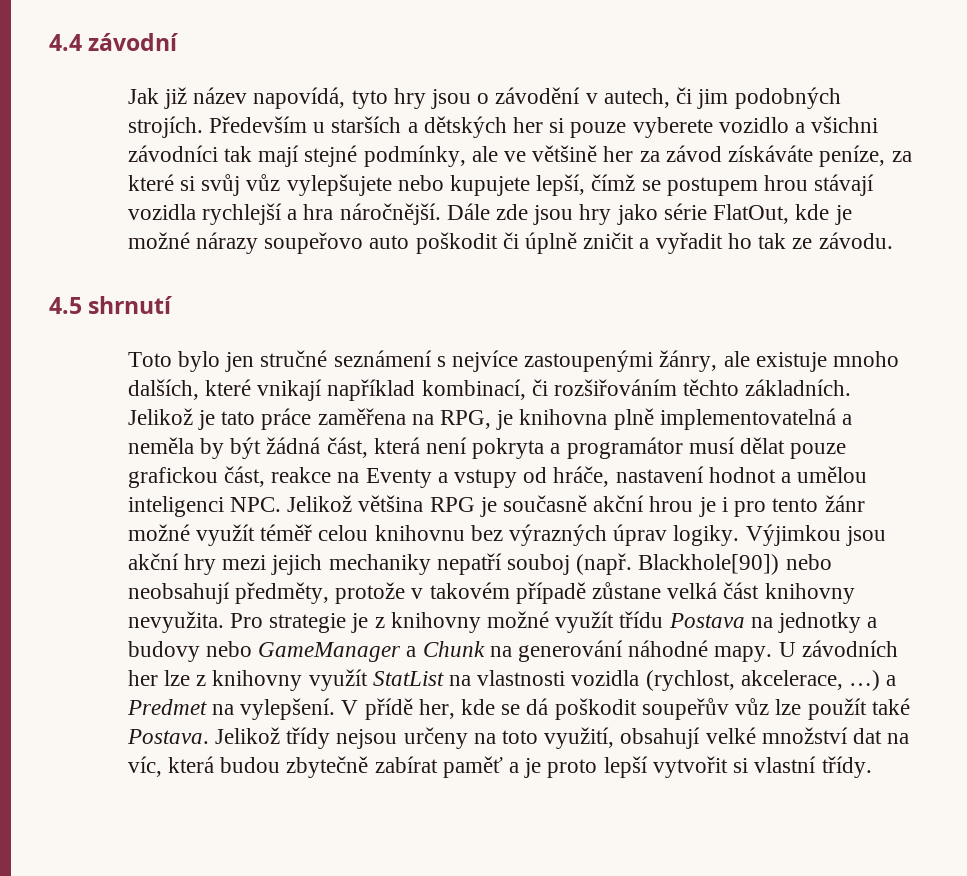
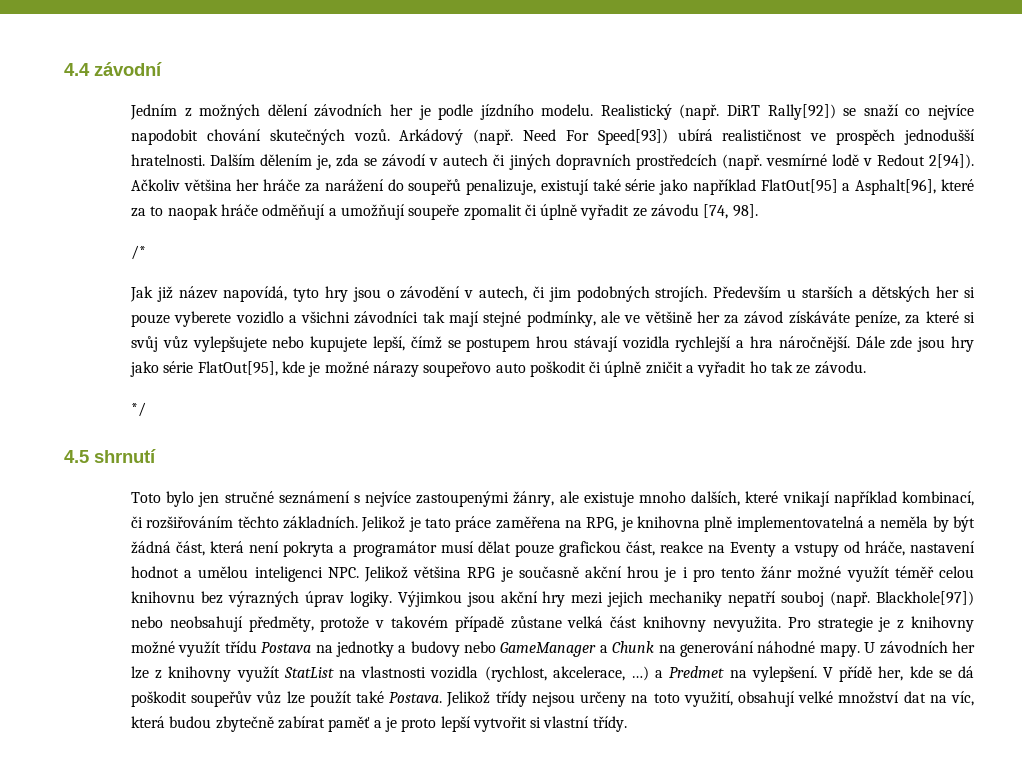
(179, 42) none -> [129,104,975,120] [130,129,975,145] [130,154,975,170] [130,179,975,195] [130,204,758,220] [130,245,146,260] // Jedním z možných dělení závodních her je podle jízdního modelu. Realistický (např. DiRT Rally[92]) se snaží co nejvíce napodobit chování skutečných vozů. Arkádový (např. Need For Speed[93]) ubírá realističnost ve prospěch jednodušší hratelnosti. Dalším dělením je, zda se závodí v autech či jiných dopravních prostředcích (např. vesmírné lodě v Redout 2[94]). Ačkoliv většina her hráče za narážení do soupeřů penalizuje, existují také série jako například FlatOut[95] a Asphalt[96], které za to naopak hráče odměňují a umožňují soupeře zpomalit či úplně vyřadit ze závodu [74, 98]. // /*
[713,204,790,224] FlatOut, -> [197,361,278,376] FlatOut[95],
(893, 240) none -> [130,402,146,417] // */
[638,554,780,575] Blackhole[90]) -> [876,591,975,606] Blackhole[97])

